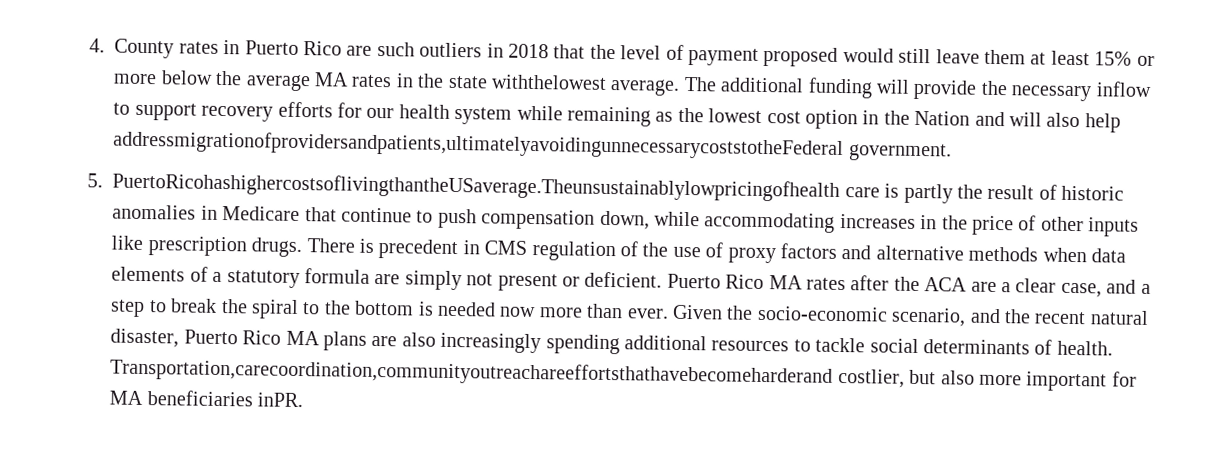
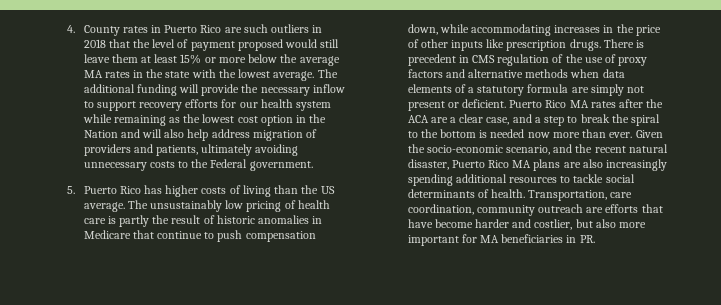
[490,74,607,90] withthelowest -> [191,69,271,78] with the lowest
[113,130,952,162] [87,172,841,202] addressmigrationofprovidersandpatients,ultimatelyavoidingunnecessarycoststotheFederal government. // 5. PuertoRicohashighercostsoflivingthantheUSaverage.Theunsustainablylowpricingofhealth -> [211,129,318,141] [83,144,299,156] [83,159,313,171] [66,185,335,197] [83,200,330,212] address migration of providers and patients, ultimately avoiding unnecessary costs to the Federal government. // 5. Puerto Rico has higher costs of living than the US average. The unsustainably low pricing of health
[110,358,834,388] Transportation,carecoordination,communityoutreachareeffortsthathavebecomeharderand -> [528,190,633,201] [407,204,663,216] [407,219,532,228] Transportation, care coordination, community outreach are efforts that have become harder and
[257,392,304,408] inPR. -> [566,235,595,243] in PR.

